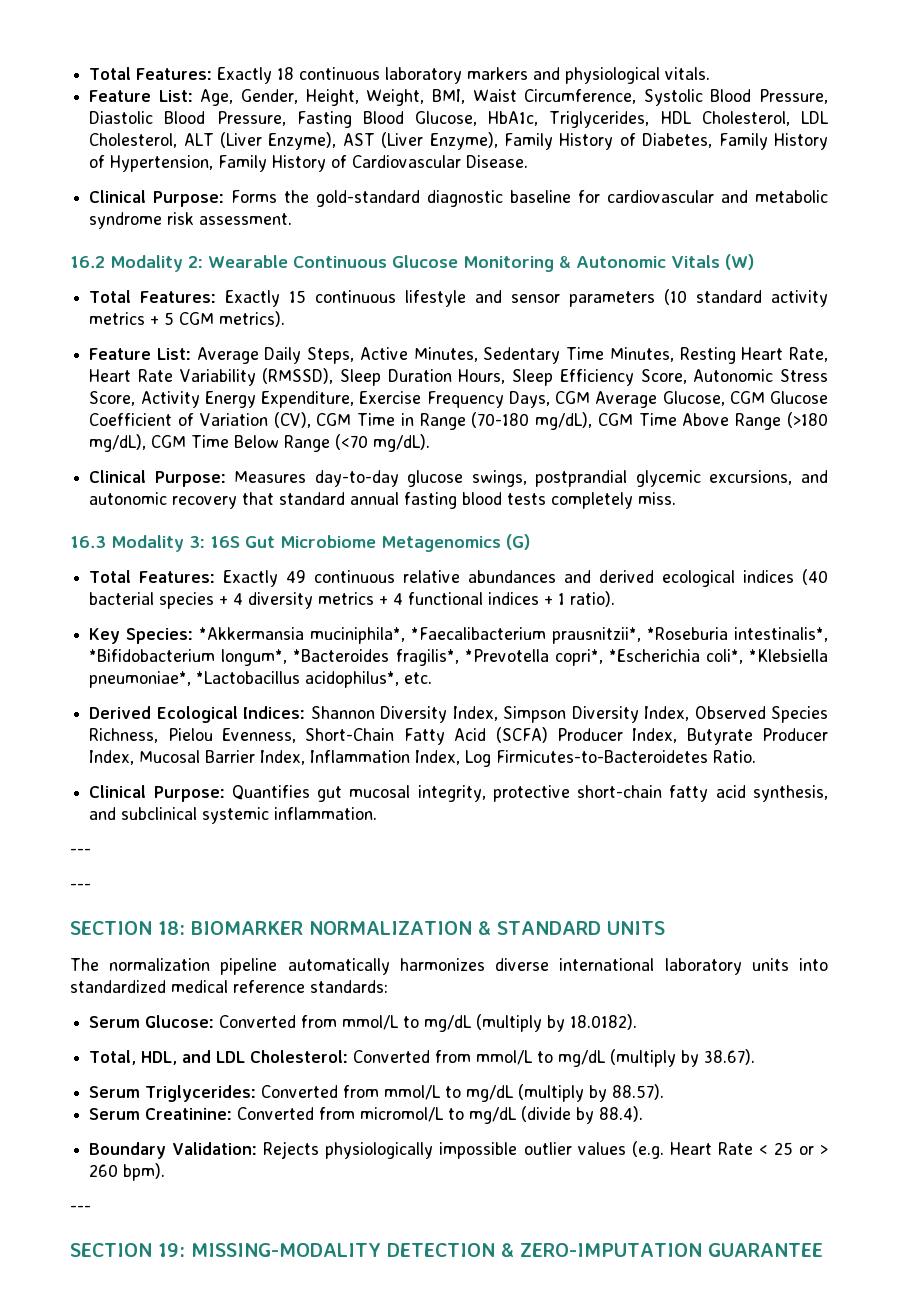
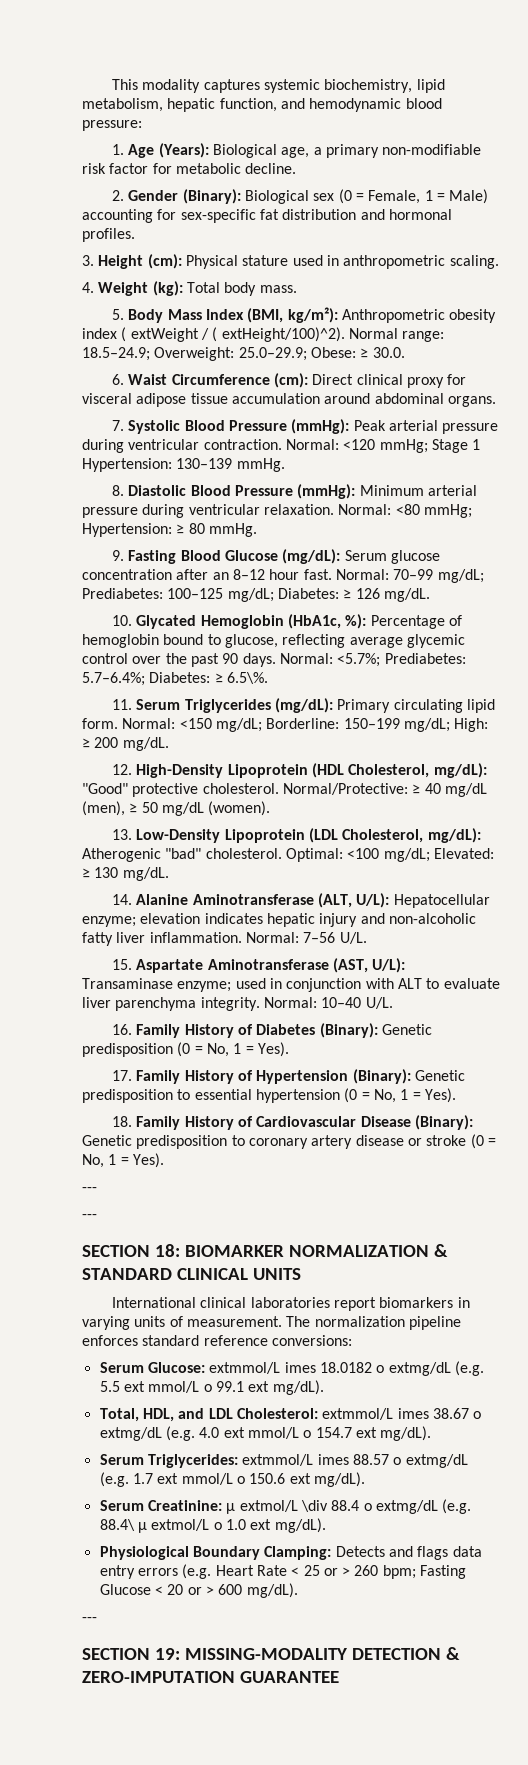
[89,67,711,84] [89,89,829,106] [89,111,829,128] [89,132,828,150] [89,155,529,172] [89,190,829,207] [89,212,293,229] [70,254,754,272] [89,289,828,307] [89,311,286,327] [89,347,828,364] [89,368,829,386] [89,391,828,408] [89,412,828,430] [89,434,431,452] [89,470,829,487] [89,492,677,509] [70,534,530,552] [89,569,828,587] [89,591,616,609] [89,627,828,644] [89,649,828,666] [89,671,433,688] [89,706,829,723] [89,727,828,745] [89,750,757,767] [89,785,828,802] [89,807,378,824] Total Features: Exactly 18 continuous laboratory markers and physiological vitals. // Feature List: Age, Gender, Height, Weight, BMI, Waist Circumference, Systolic Blood Pressure, Diastolic Blood Pressure, Fasting Blood Glucose, HbA1c, Triglycerides, HDL Cholesterol, LDL Cholesterol, ALT (Liver Enzyme), AST (Liver Enzyme), Family History of Diabetes, Family History of Hypertension, Family History of Cardiovascular Disease. // Clinical Purpose: Forms the gold-standard diagnostic baseline for cardiovascular and metabolic syndrome risk assessment. // 16.2 Modality 2: Wearable Continuous Glucose Monitoring & Autonomic Vitals (W) // Total Features: Exactly 15 continuous lifestyle and sensor parameters (10 standard activity metrics + 5 CGM metrics). // Feature List: Average Daily Steps, Active Minutes, Sedentary Time Minutes, Resting Heart Rate, Heart Rate Variability (RMSSD), Sleep Duration Hours, Sleep Efficiency Score, Autonomic Stress Score, Activity Energy Expenditure, Exercise Frequency Days, CGM Average Glucose, CGM Glucose Coefficient of Variation (CV), CGM Time in Range (70-180 mg/dL), CGM Time Above Range (>180 mg/dL), CGM Time Below Range (<70 mg/dL). // Clinical Purpose: Measures day-to-day glucose swings, postprandial glycemic excursions, and autonomic recovery that standard annual fasting blood tests completely miss. // 16.3 Modality 3: 16S Gut Microbiome Metagenomics (G) // Total Features: Exactly 49 continuous relative abundances and derived ecological indices (40 bacterial species + 4 diversity metrics + 4 functional indices + 1 ratio). // Key Species: *Akkermansia muciniphila*, *Faecalibacterium prausnitzii*, *Roseburia intestinalis*, *Bifidobacterium longum*, *Bacteroides fragilis*, *Prevotella copri*, *Escherichia coli*, *Klebsiella pneumoniae*, *Lactobacillus acidophilus*, etc. // Derived Ecological Indices: Shannon Diversity Index, Simpson Diversity Index, Observed Species Richness, Pielou Evenness, Short-Chain Fatty Acid (SCFA) Producer Index, Butyrate Producer Index, Mucosal Barrier Index, Inflammation Index, Log Firmicutes-to-Bacteroidetes Ratio. // Clinical Purpose: Quantifies gut mucosal integrity, protective short-chain fatty acid synthesis, and subclinical systemic inflammation. -> [111,79,445,93] [82,98,442,112] [82,120,142,131] [111,143,482,158] [82,163,297,174] [111,189,489,204] [82,209,452,223] [82,228,135,242] [82,254,499,269] [82,281,297,296] [111,307,497,323] [82,327,445,342] [82,347,405,361] [111,373,467,388] [82,393,496,407] [111,419,499,434] [82,439,481,453] [82,458,285,472] [111,484,477,499] [82,504,472,518] [82,523,257,537] [111,549,440,564] [82,569,484,583] [82,588,430,602] [111,614,462,629] [82,634,465,648] [82,653,466,667] [82,672,268,686] [111,698,495,713] [82,718,489,732] [82,737,169,751] [111,763,487,778] [82,783,487,797] [82,801,271,816] [111,828,481,843] [82,848,494,862] [82,867,169,881] [111,893,490,908] [82,913,476,927] [82,932,367,946] [111,958,406,973] [82,978,500,992] [82,997,393,1011] [111,1023,432,1038] [82,1042,289,1057] [111,1069,465,1084] [82,1088,456,1103] [111,1115,473,1130] [82,1134,496,1149] [82,1153,164,1168] This modality captures systemic biochemistry, lipid metabolism, hepatic function, and hemodynamic blood pressure: // 1. Age (Years): Biological age, a primary non-modifiable risk factor for metabolic decline. // 2. Gender (Binary): Biological sex (0 = Female, 1 = Male) accounting for sex-specific fat distribution and hormonal profiles. // 3. Height (cm): Physical stature used in anthropometric scaling. // 4. Weight (kg): Total body mass. // 5. Body Mass Index (BMI, kg/m²): Anthropometric obesity index ( extWeight / ( extHeight/100)^2). Normal range: 18.5–24.9; Overweight: 25.0–29.9; Obese: ≥ 30.0. // 6. Waist Circumference (cm): Direct clinical proxy for visceral adipose tissue accumulation around abdominal organs. // 7. Systolic Blood Pressure (mmHg): Peak arterial pressure during ventricular contraction. Normal: <120 mmHg; Stage 1 Hypertension: 130–139 mmHg. // 8. Diastolic Blood Pressure (mmHg): Minimum arterial pressure during ventricular relaxation. Normal: <80 mmHg; Hypertension: ≥ 80 mmHg. // 9. Fasting Blood Glucose (mg/dL): Serum glucose concentration after an 8–12 hour fast. Normal: 70–99 mg/dL; Prediabetes: 100–125 mg/dL; Diabetes: ≥ 126 mg/dL. // 10. Glycated Hemoglobin (HbA1c, %): Percentage of hemoglobin bound to glucose, reflecting average glycemic control over the past 90 days. Normal: <5.7%; Prediabetes: 5.7–6.4%; Diabetes: ≥ 6.5\%. // 11. Serum Triglycerides (mg/dL): Primary circulating lipid form. Normal: <150 mg/dL; Borderline: 150–199 mg/dL; High: ≥ 200 mg/dL. // 12. High-Density Lipoprotein (HDL Cholesterol, mg/dL): "Good" protective cholesterol. Normal/Protective: ≥ 40 mg/dL (men), ≥ 50 mg/dL (women). // 13. Low-Density Lipoprotein (LDL Cholesterol, mg/dL): Atherogenic "bad" cholesterol. Optimal: <100 mg/dL; Elevated: ≥ 130 mg/dL. // 14. Alanine Aminotransferase (ALT, U/L): Hepatocellular enzyme; elevation indicates hepatic injury and non-alcoholic fatty liver inflammation. Normal: 7–56 U/L. // 15. Aspartate Aminotransferase (AST, U/L): Transaminase enzyme; used in conjunction with ALT to evaluate liver parenchyma integrity. Normal: 10–40 U/L. // 16. Family History of Diabetes (Binary): Genetic predisposition (0 = No, 1 = Yes). // 17. Family History of Hypertension (Binary): Genetic predisposition to essential hypertension (0 = No, 1 = Yes). // 18. Family History of Cardiovascular Disease (Binary): Genetic predisposition to coronary artery disease or stroke (0 = No, 1 = Yes).
(601, 928) none -> [176,1268,248,1280] CLINICAL
[70,958,828,975] [70,980,388,993] [89,1014,638,1032] The normalization pipeline automatically harmonizes diverse international laboratory units into standardized medical reference standards: // Serum Glucose: Converted from mmol/L to mg/dL (multiply by 18.0182). -> [111,1297,470,1311] [82,1316,461,1330] [82,1335,352,1346] [99,1361,484,1376] [99,1380,324,1395] International clinical laboratories report biomarkers in varying units of measurement. The normalization pipeline enforces standard reference conversions: // Serum Glucose: extmmol/L imes 18.0182 o extmg/dL (e.g. 5.5 ext mmol/L o 99.1 ext mg/dL).
[353,1049,756,1067] [89,1084,665,1102] [89,1106,644,1124] [89,1141,626,1159] Converted from mmol/L to mg/dL (multiply by 38.67). // Serum Triglycerides: Converted from mmol/L to mg/dL (multiply by 88.57). // Serum Creatinine: Converted from micromol/L to mg/dL (divide by 88.4). // Boundary Validation: Rejects physiologically impossible outlier values -> [322,1408,482,1420] [99,1426,432,1441] [99,1454,468,1468] [99,1472,365,1487] [99,1499,472,1514] [99,1518,326,1533] [99,1546,482,1560] [99,1565,178,1579] extmmol/L imes 38.67 o extmg/dL (e.g. 4.0 ext mmol/L o 154.7 ext mg/dL). // Serum Triglycerides: extmmol/L imes 88.57 o extmg/dL (e.g. 1.7 ext mmol/L o 150.6 ext mg/dL). // Serum Creatinine: μ extmol/L \div 88.4 o extmg/dL (e.g. 88.4\ μ extmol/L o 1.0 ext mg/dL). // Physiological Boundary Clamping: Detects and flags data entry errors
[123,1163,166,1181] bpm). -> [382,1565,467,1579] [99,1583,298,1598] bpm; Fasting Glucose < 20 or > 600 mg/dL).

